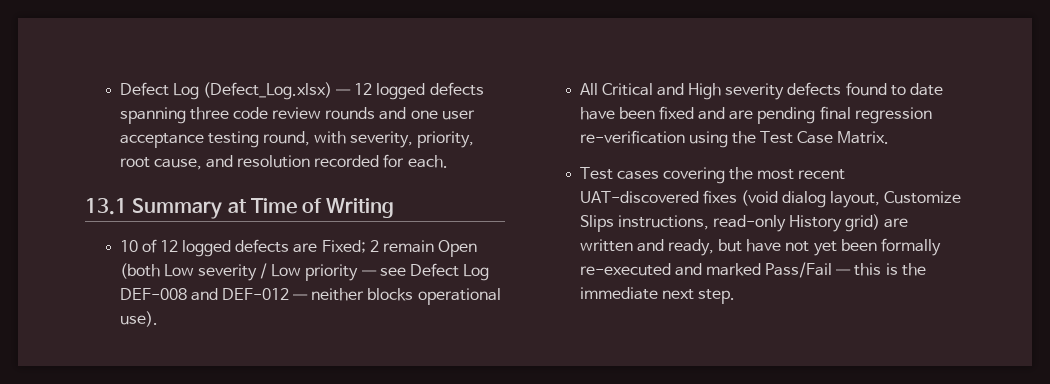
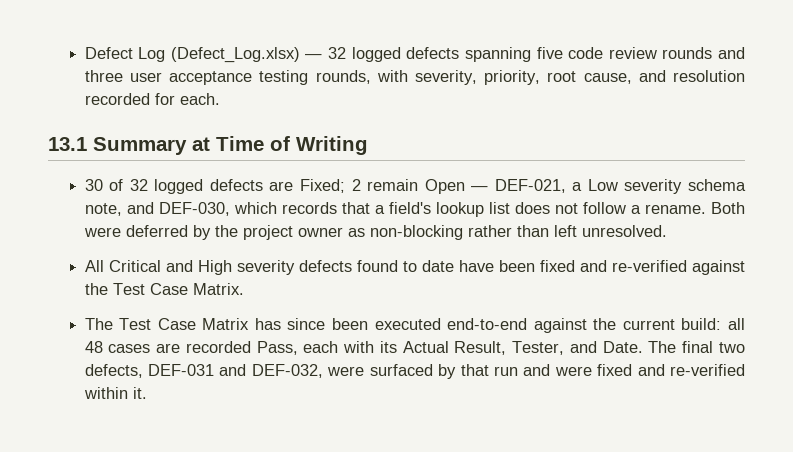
[354,83,373,95] 12 -> [328,47,347,59] 32
[189,107,229,120] three -> [536,47,563,59] five
[410,110,438,119] one -> [84,70,123,82] three
[262,131,310,146] round, -> [315,70,371,84] rounds,
[119,239,178,253] 10 of 12 -> [84,179,148,191] 30 of 32
[119,263,490,281] [119,288,501,305] [119,311,158,327] (both Low severity / Low priority — see Defect Log DEF-008 and DEF-012 — neither blocks operational use). -> [471,179,746,194] [84,202,745,217] [83,225,667,240] — DEF-021, a Low severity schema note, and DEF-030, which records that a field's lookup list does not follow a rename. Both were deferred by the project owner as non-blocking rather than left unresolved.
[729,106,932,124] [579,130,890,148] [579,167,846,184] [579,190,962,208] [579,214,909,232] [579,238,941,256] [579,262,926,278] [579,287,735,304] are pending final regression re-verification using the Test Case Matrix. // Test cases covering the most recent UAT-discovered fixes (void dialog layout, Customize Slips instructions, read-only History grid) are written and ready, but have not yet been formally re-executed and marked Pass/Fail — this is the immediate next step. -> [611,260,745,275] [84,283,244,295] [84,318,746,333] [84,341,745,355] [84,364,745,379] [83,387,147,399] re-verified against the Test Case Matrix. // The Test Case Matrix has since been executed end-to-end against the current build: all 48 cases are recorded Pass, each with its Actual Result, Tester, and Date. The final two defects, DEF-031 and DEF-032, were surfaced by that run and were fixed and re-verified within it.

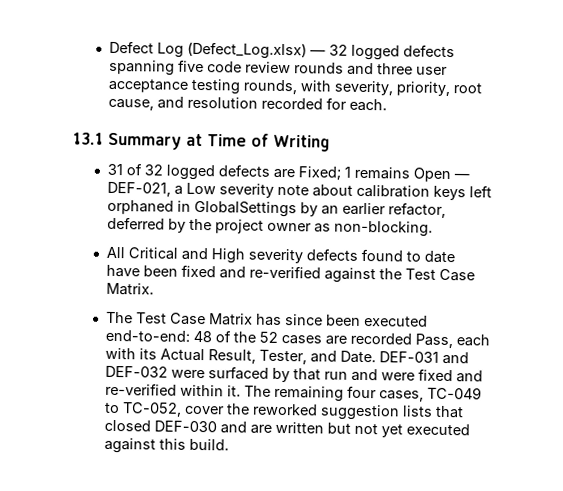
[84,179,103,191] 30 -> [106,163,123,176] 31
[351,179,419,191] 2 remain -> [343,166,410,180] 1 remains
[687,179,746,191] [84,202,745,217] [83,227,121,237] schema note, and DEF-030, which records that a field's lookup list does not follow a rename. Both were -> [276,184,492,201] [106,199,446,218] note about calibration keys left orphaned in GlobalSettings by an earlier refactor,
[369,225,667,240] non-blocking rather than left unresolved. -> [333,220,433,237] non-blocking.
[447,318,746,333] [84,341,103,353] end-to-end against the current build: all 48 -> [104,329,278,343] end-to-end: 48 of the 52
[648,341,745,353] [84,364,143,378] The final two defects, -> (376, 357) none
[251,364,323,378] DEF-032, -> [104,365,168,378] DEF-032
(147, 393) none -> [243,385,482,402] [103,402,464,421] [103,419,470,438] [103,437,229,454] The remaining four cases, TC-049 to TC-052, cover the reworked suggestion lists that closed DEF-030 and are written but not yet executed against this build.

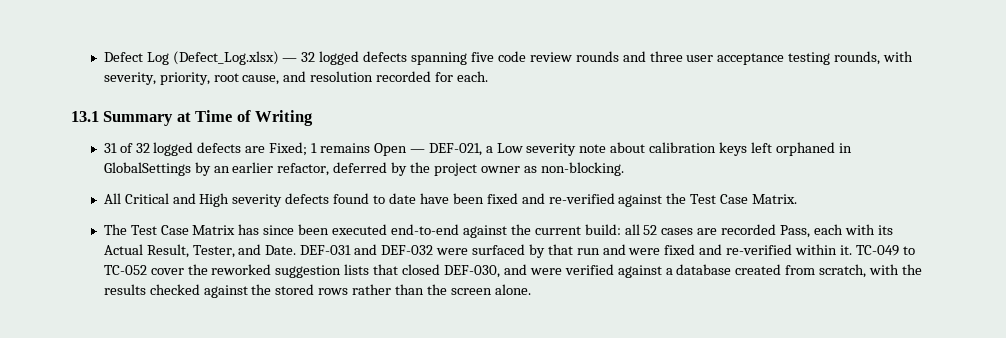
[104,329,256,343] end-to-end: 48 of the -> [390,224,640,238] end-to-end against the current build: all
[243,385,424,402] The remaining four cases, -> (853, 250) none
[121,402,182,417] TC-052, -> [103,265,147,275] TC-052
[153,420,470,438] [103,437,229,454] DEF-030 and are written but not yet executed against this build. -> [443,264,923,278] [103,284,531,298] DEF-030, and were verified against a database created from scratch, with the results checked against the stored rows rather than the screen alone.

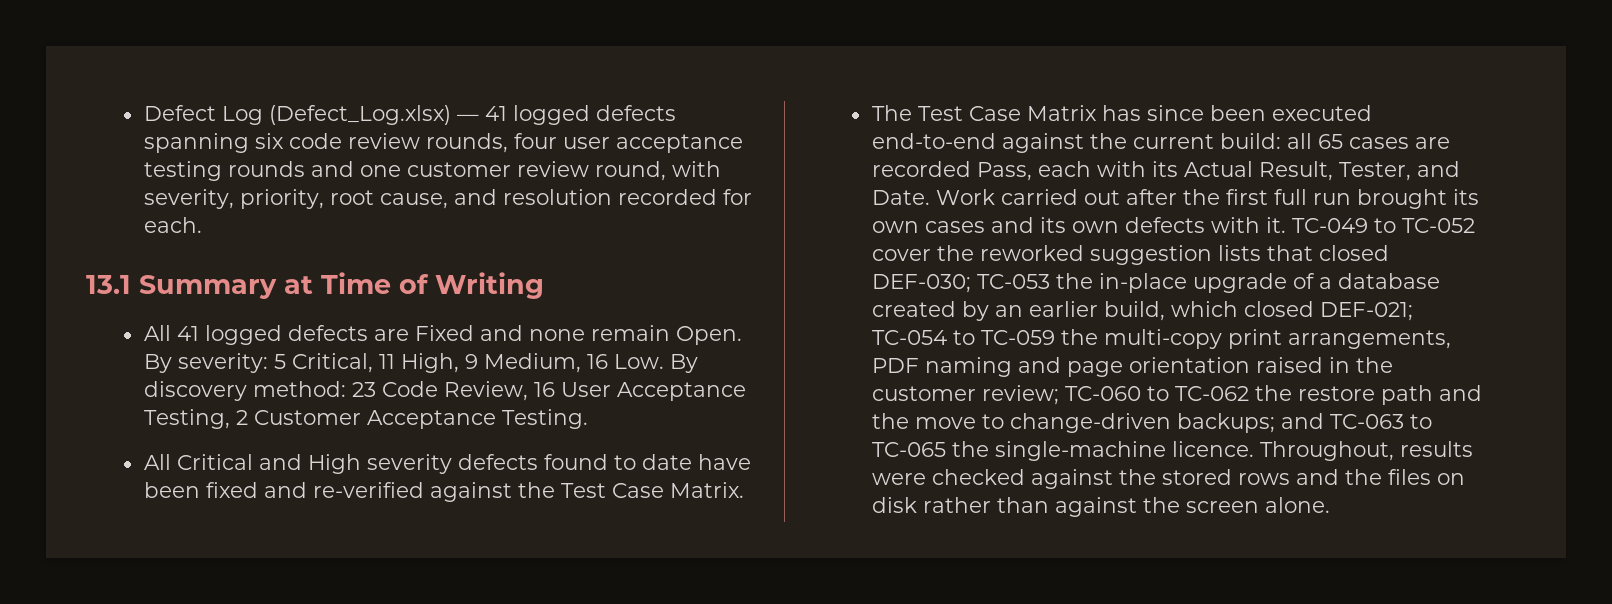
[301,52,316,62] 32 -> [484,106,507,121] 41
[470,52,494,62] five -> [254,133,284,149] six
[575,51,881,65] rounds and three user acceptance testing rounds, -> [425,133,743,153] [143,161,666,181] rounds, four user acceptance testing rounds and one customer review round,
[103,142,852,156] [103,162,624,176] 31 of 32 logged defects are Fixed; 1 remains Open — DEF-021, a Low severity note about calibration keys left orphaned in GlobalSettings by an earlier refactor, deferred by the project owner as non-blocking. -> [143,325,742,345] [143,353,698,373] [143,381,746,401] [143,409,588,429] All 41 logged defects are Fixed and none remain Open. By severity: 5 Critical, 11 High, 9 Medium, 16 Low. By discovery method: 23 Code Review, 16 User Acceptance Testing, 2 Customer Acceptance Testing.
[643,225,658,235] 52 -> [1317,134,1343,149] 65
[300,244,838,258] DEF-031 and DEF-032 were surfaced by that run and were fixed and re-verified within -> [935,189,1479,209] [871,217,1260,233] Work carried out after the first full run brought its own cases and its own defects with
[443,264,923,278] [103,284,146,295] DEF-030, and were verified against a database created from scratch, with the results -> [871,273,1440,293] [871,301,1413,321] [871,329,1451,349] [871,357,1393,377] [871,385,1482,405] [871,413,1432,433] [871,441,1473,461] [871,473,926,485] DEF-030; TC-053 the in-place upgrade of a database created by an earlier build, which closed DEF-021; TC-054 to TC-059 the multi-copy print arrangements, PDF naming and page orientation raised in the customer review; TC-060 to TC-062 the restore path and the move to change-driven backups; and TC-063 to TC-065 the single-machine licence. Throughout, results were
(349, 291) none -> [1295,469,1465,485] [871,497,917,513] and the files on disk
(425, 289) none -> [1054,497,1137,517] against

